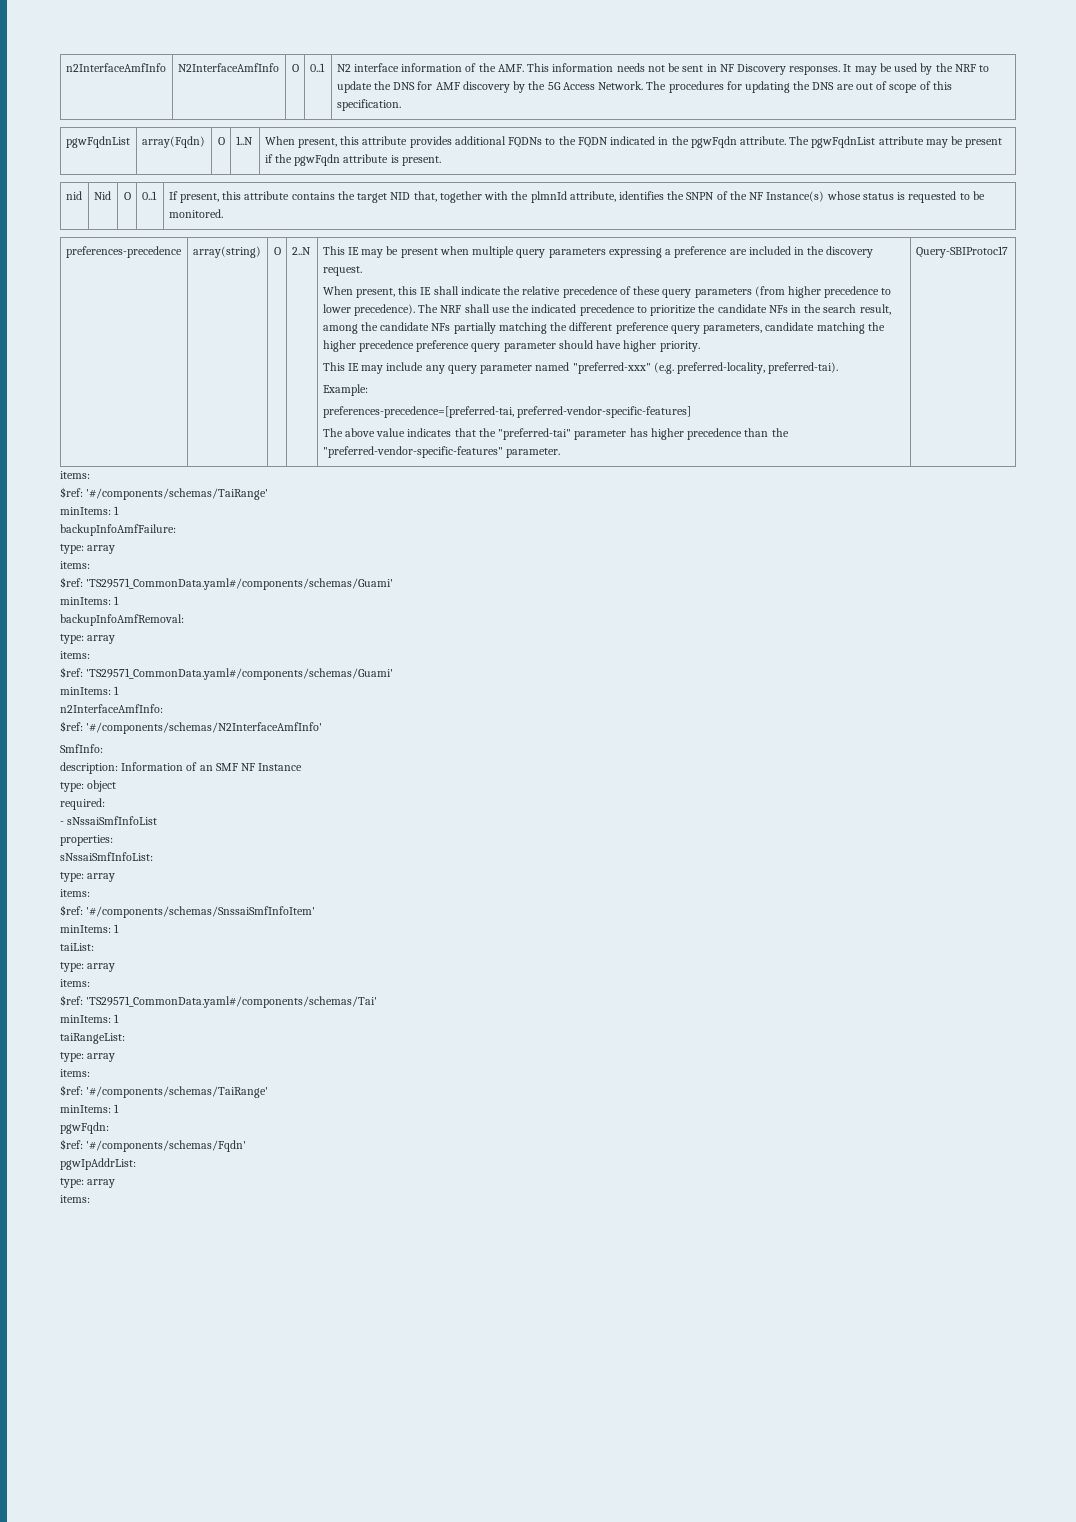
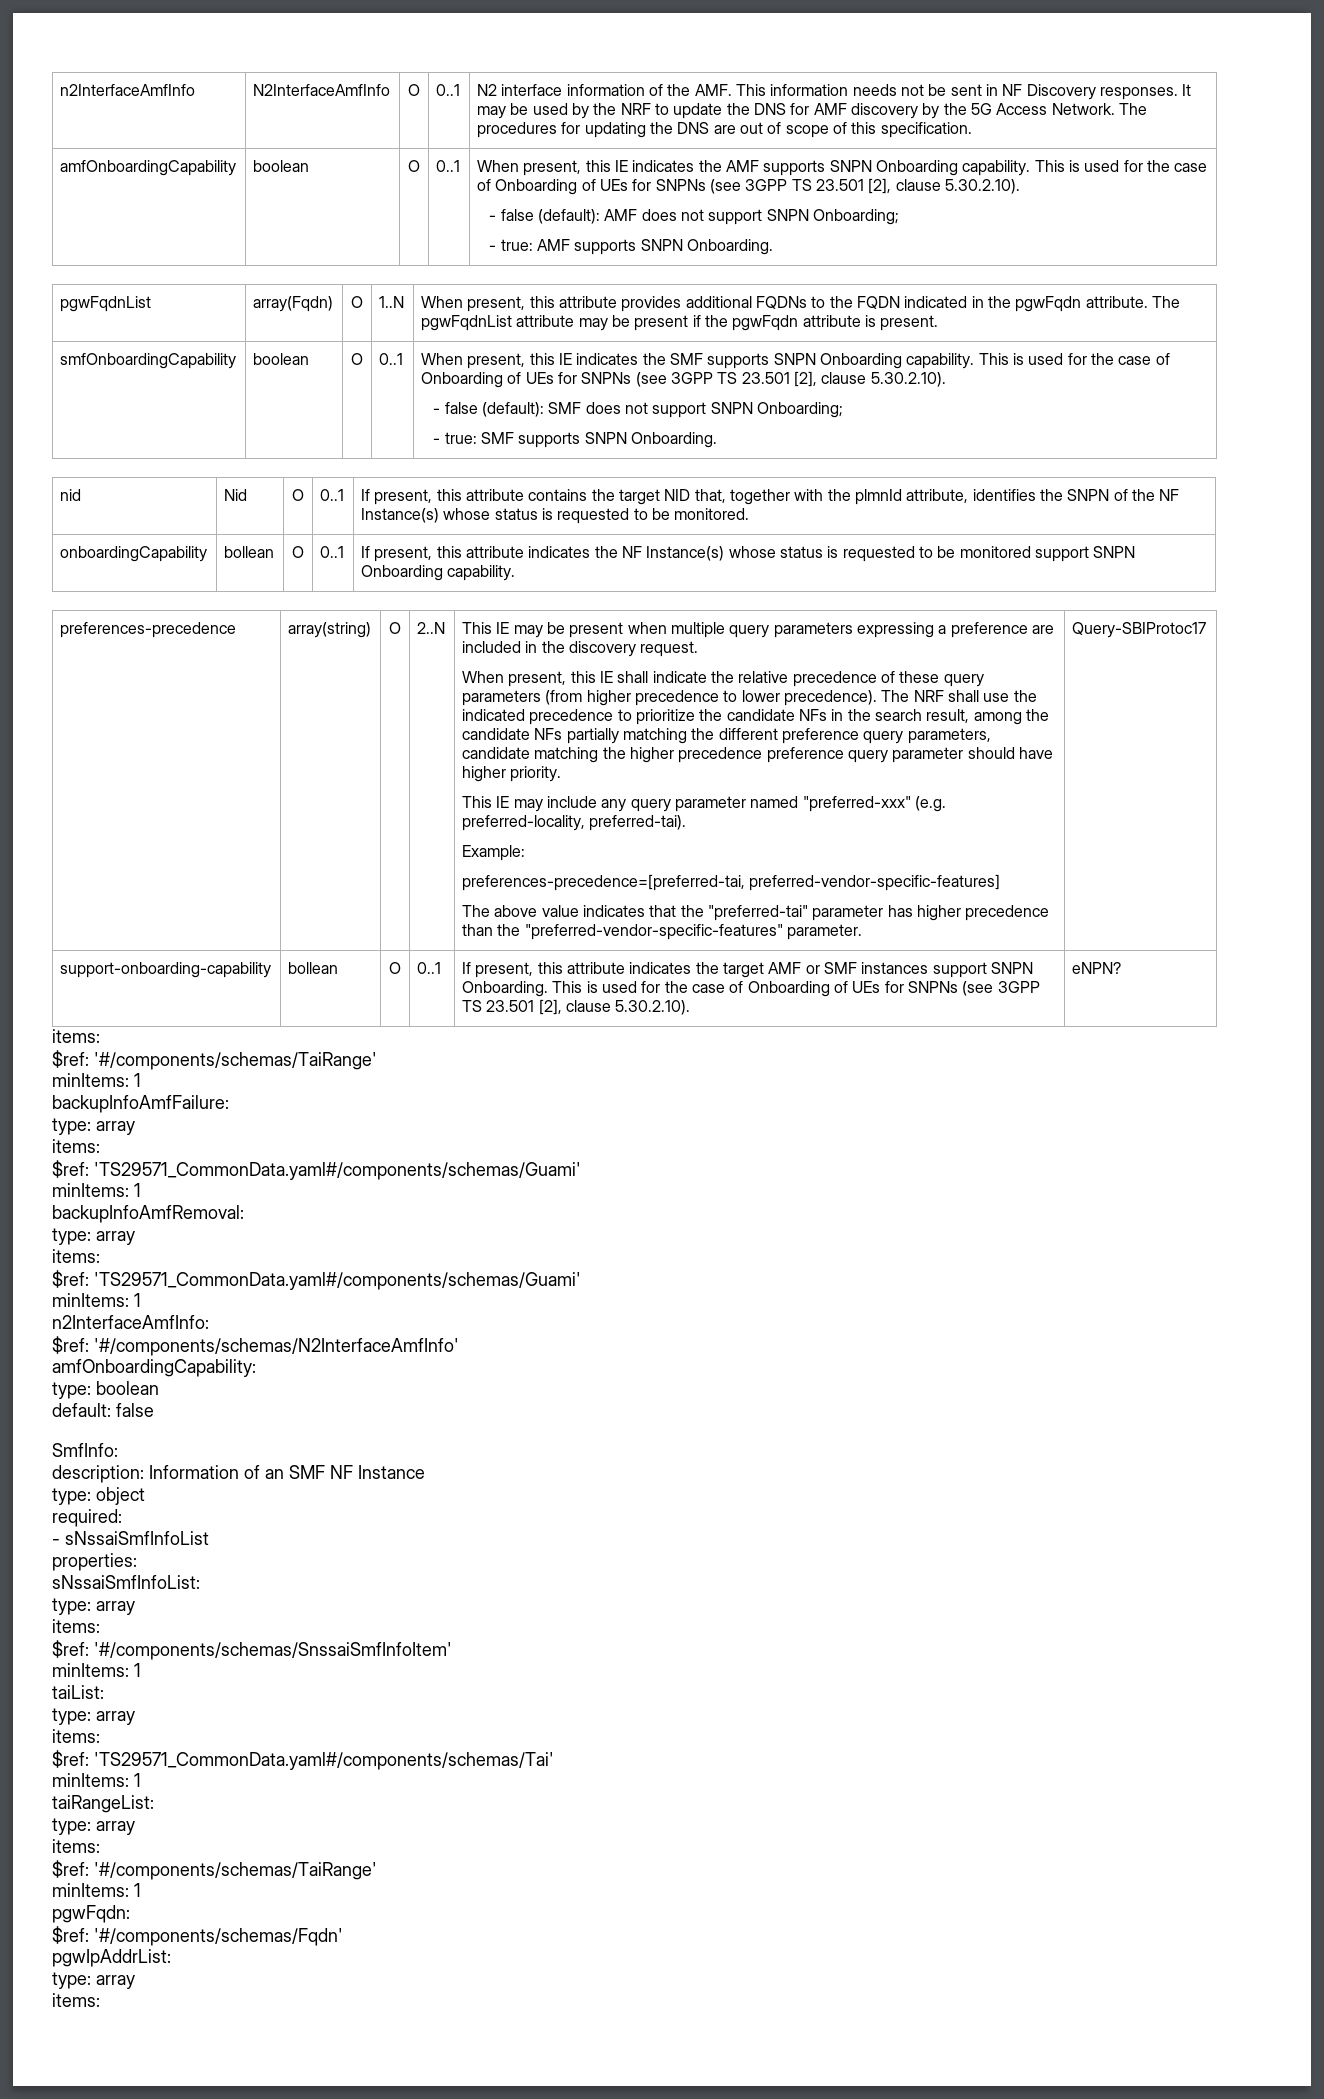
(401, 105) none -> [60,160,237,176] [253,160,310,172] [408,160,420,172] [436,160,461,172] [477,160,1208,176] [477,178,1020,195] [489,209,899,225] [489,239,773,255] // amfOnboardingCapability | boolean | O | 0..1 | When present, this IE indicates the AMF supports SNPN Onboarding capability. This is used for the case of Onboarding of UEs for SNPNs (see 3GPP TS 23.501 [2], clause 5.30.2.10). // - false (default): AMF does not support SNPN Onboarding; // - true: AMF supports SNPN Onboarding.
(441, 161) none -> [60,353,237,369] [253,353,310,365] [351,353,363,365] [379,353,404,365] [421,353,1170,369] [421,371,946,388] [433,402,843,418] [433,432,717,448] // smfOnboardingCapability | boolean | O | 0..1 | When present, this IE indicates the SMF supports SNPN Onboarding capability. This is used for the case of Onboarding of UEs for SNPNs (see 3GPP TS 23.501 [2], clause 5.30.2.10). // - false (default): SMF does not support SNPN Onboarding; // - true: SMF supports SNPN Onboarding.
(223, 213) none -> [60,546,208,562] [224,546,275,558] [292,546,304,558] [320,546,345,558] [361,546,1136,562] [361,565,516,581] // onboardingCapability | bollean | O | 0..1 | If present, this attribute indicates the NF Instance(s) whose status is requested to be monitored support SNPN Onboarding capability.
(1008, 252) none -> [60,962,272,978] [288,962,339,974] [389,962,401,974] [417,962,442,974] [462,962,1033,978] [462,981,1040,997] [462,999,691,1015] [1072,962,1122,974] // support-onboarding-capability | bollean | O | 0..1 | If present, this attribute indicates the target AMF or SMF instances support SNPN Onboarding. This is used for the case of Onboarding of UEs for SNPNs (see 3GPP TS 23.501 [2], clause 5.30.2.10). | eNPN?
(323, 728) none -> [52,1359,256,1377] [52,1381,159,1399] [52,1403,154,1417] // amfOnboardingCapability: // type: boolean // default: false

